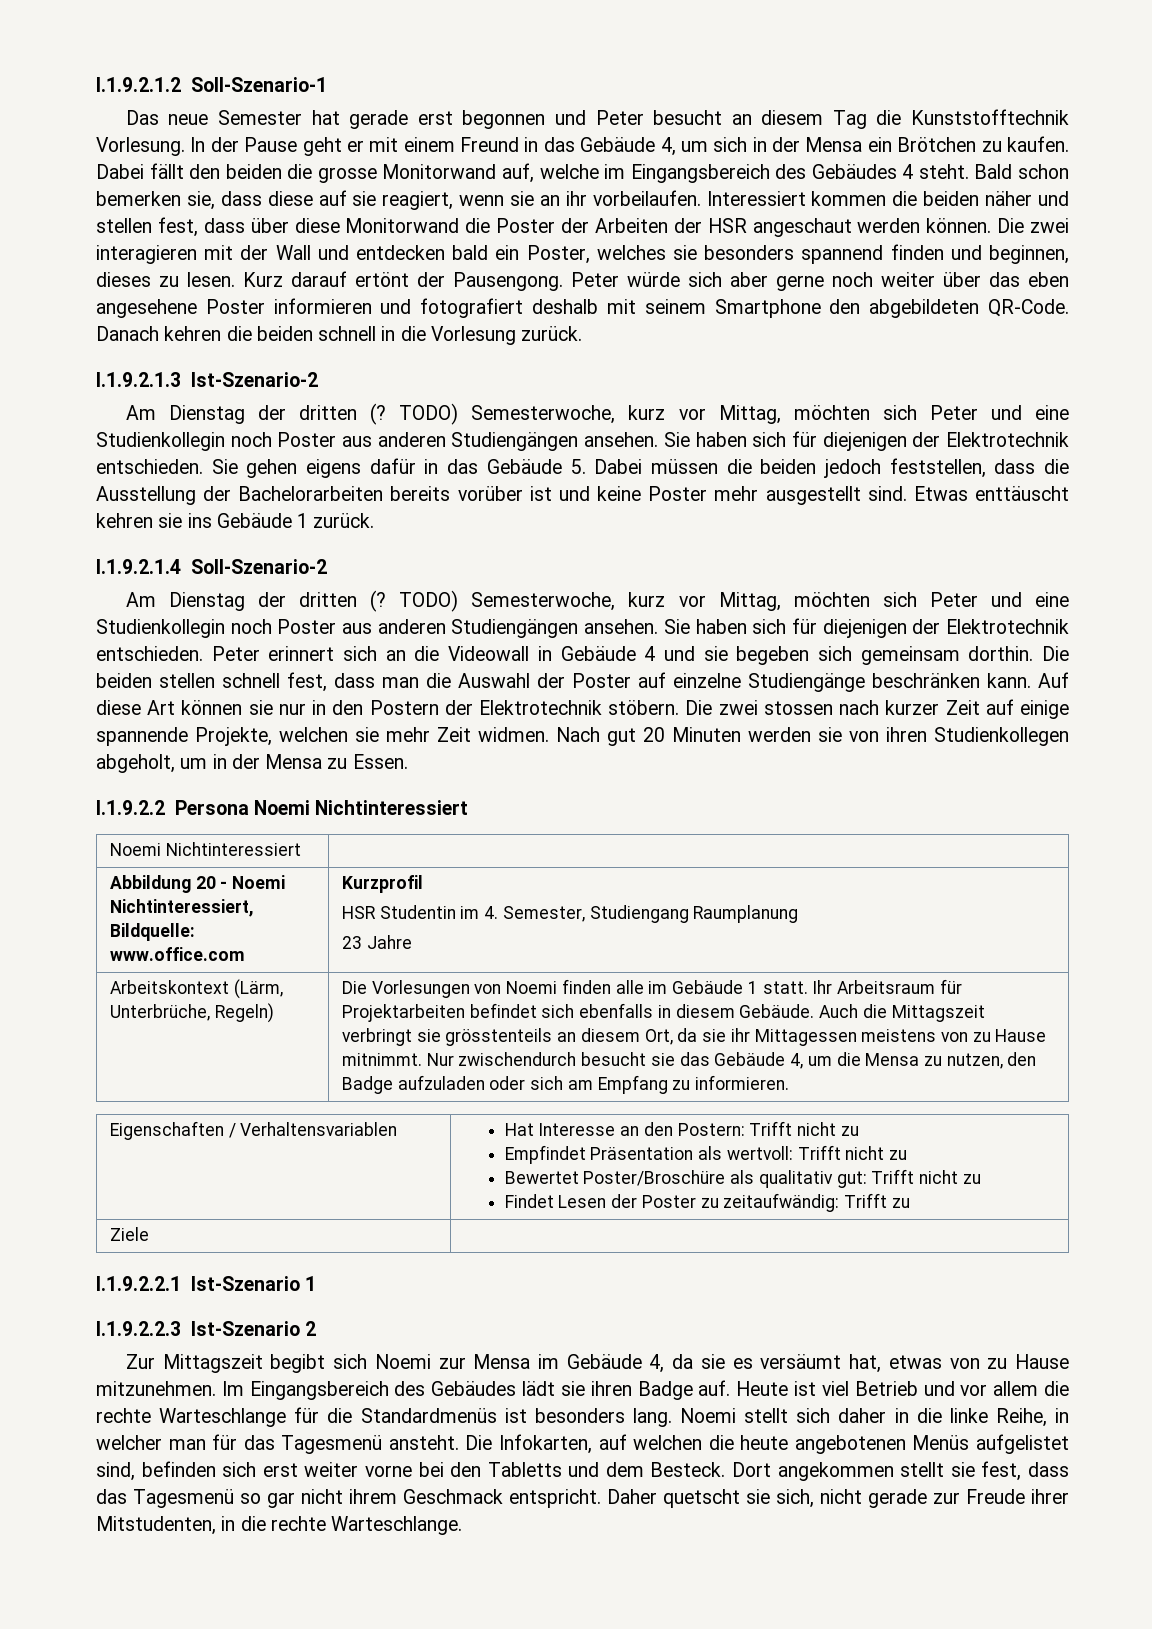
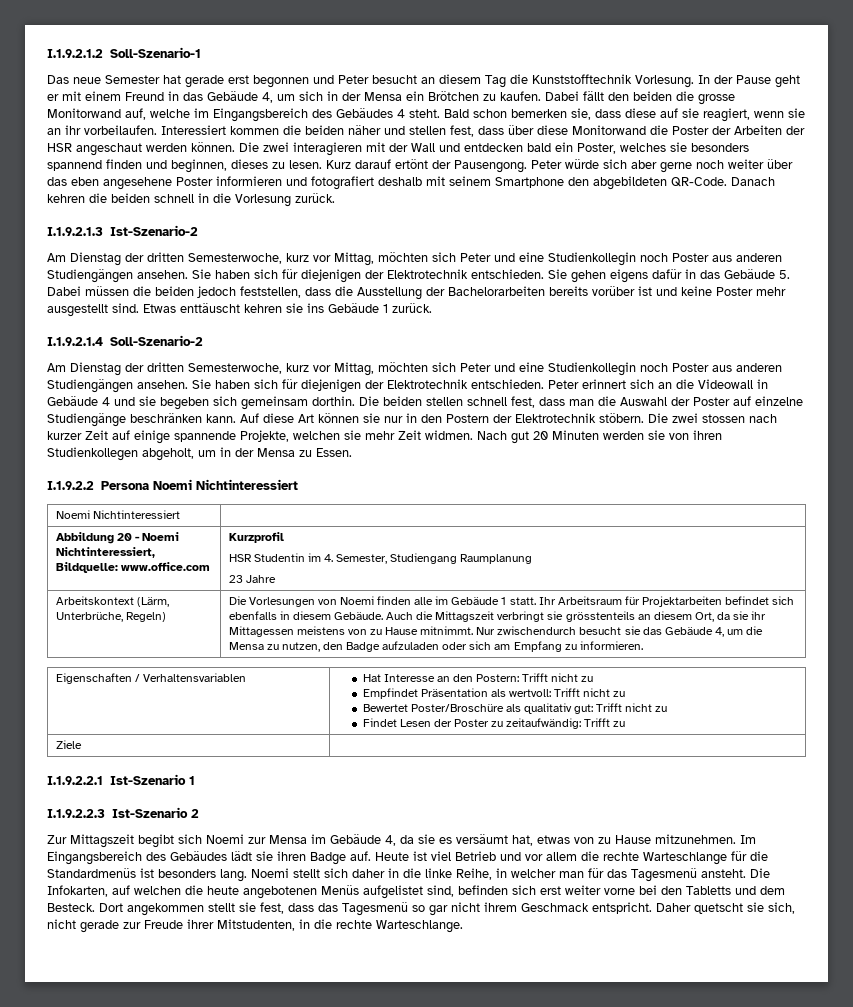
[370,403,459,425] (? TODO) -> (184, 257) none
[370,590,459,612] (? TODO) -> (184, 367) none

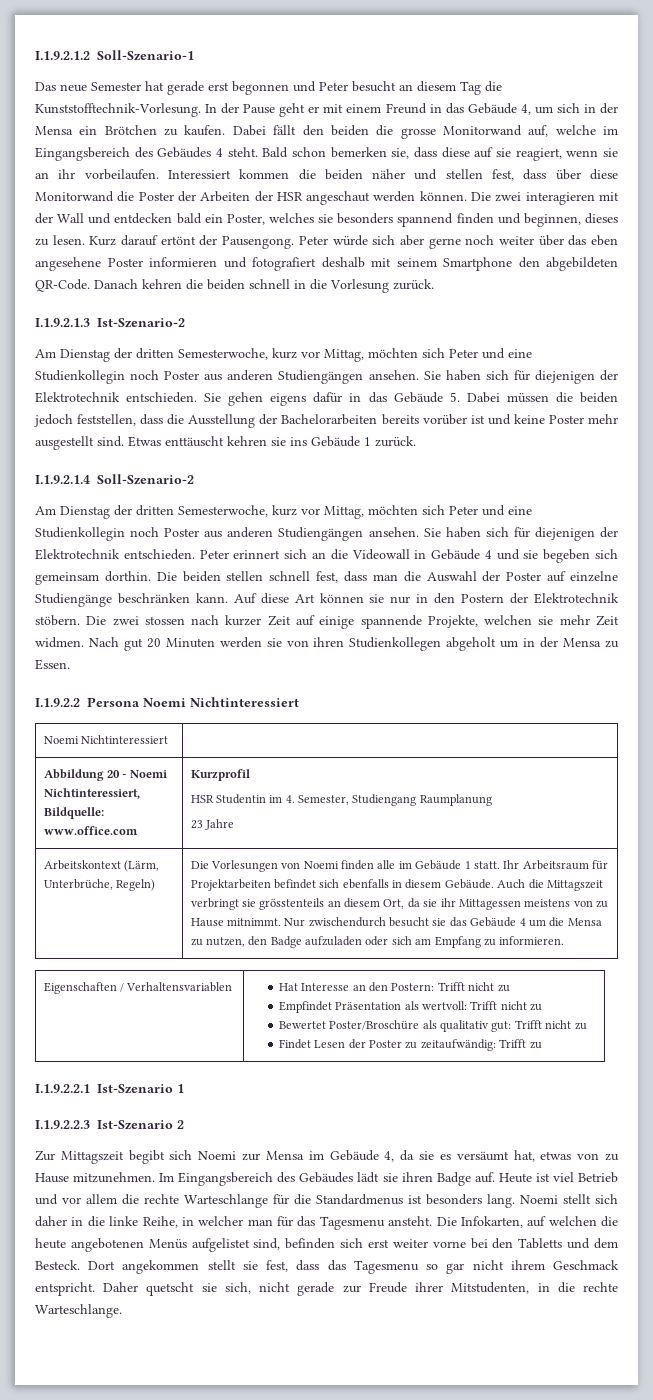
[532,74,694,88] Kunststofftechnik Vorlesung. -> [35,103,201,117] Kunststofftechnik-Vorlesung.
[142,448,194,461] abgeholt, -> [446,637,497,651] abgeholt
[714,627,724,637] 4, -> [519,918,526,926] 4
[55,740,82,749] // Ziele | -> (542, 1045) none
[47,868,136,878] Standardmenüs -> [316,1194,403,1205] Standardmenus
[631,868,697,882] Tagesmenü -> [319,1216,385,1230] Tagesmenu
[342,902,408,916] Tagesmenü -> [353,1260,419,1274] Tagesmenu

